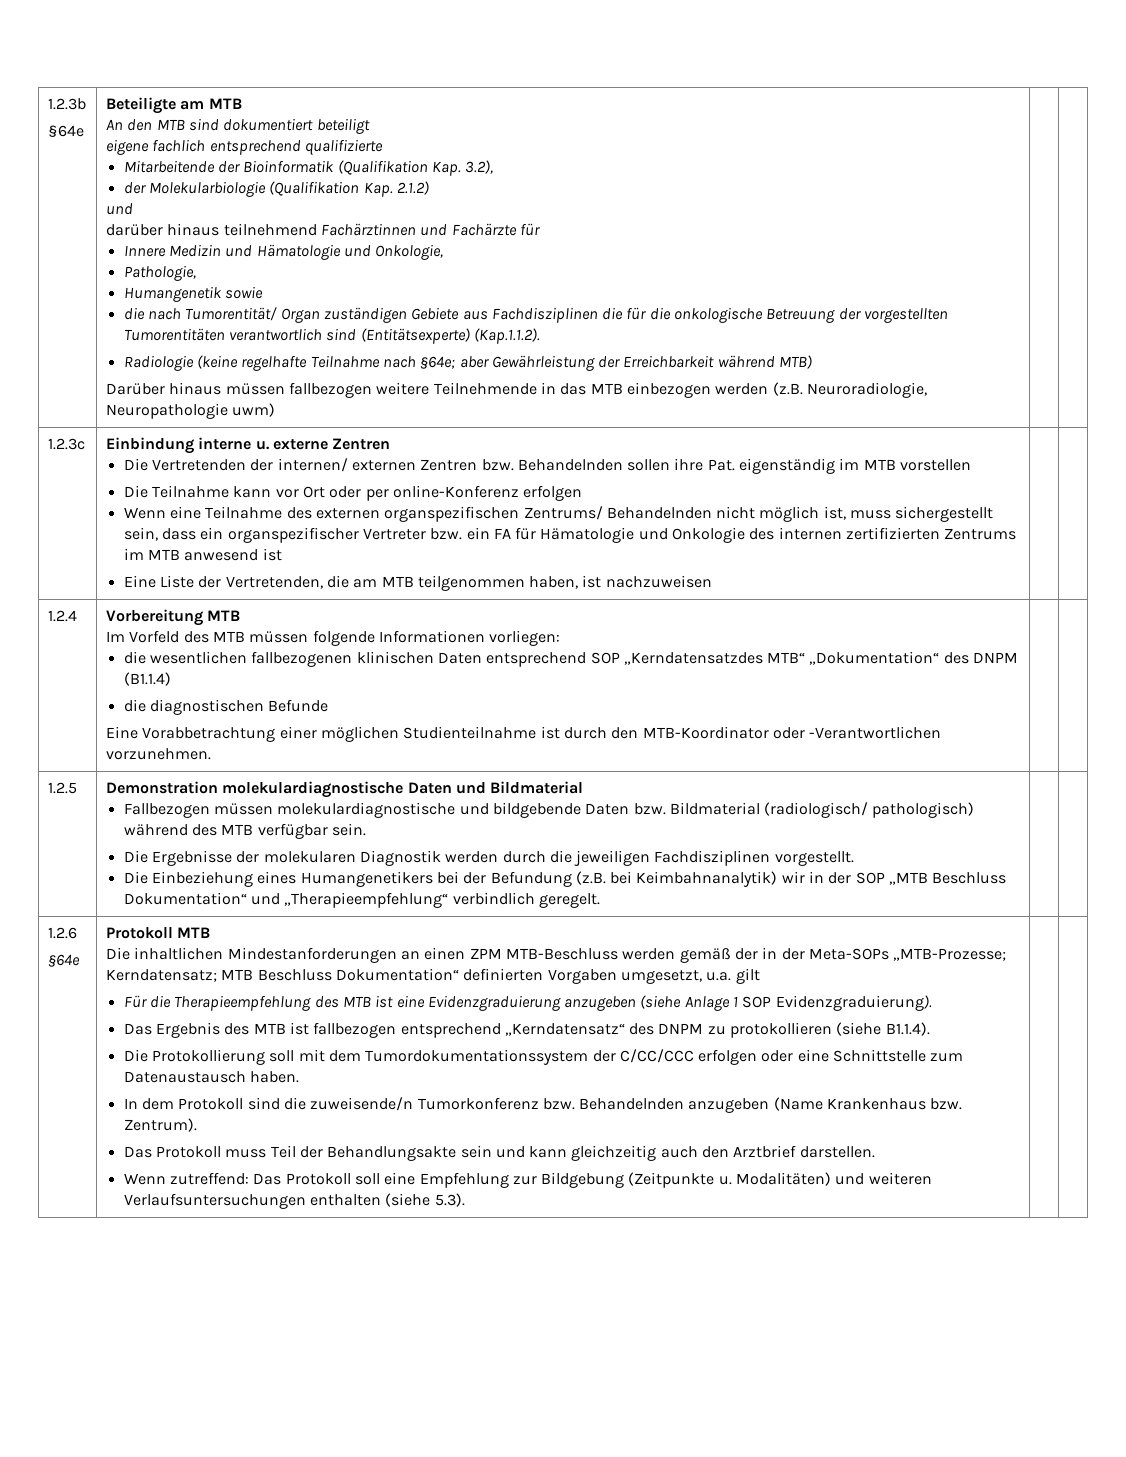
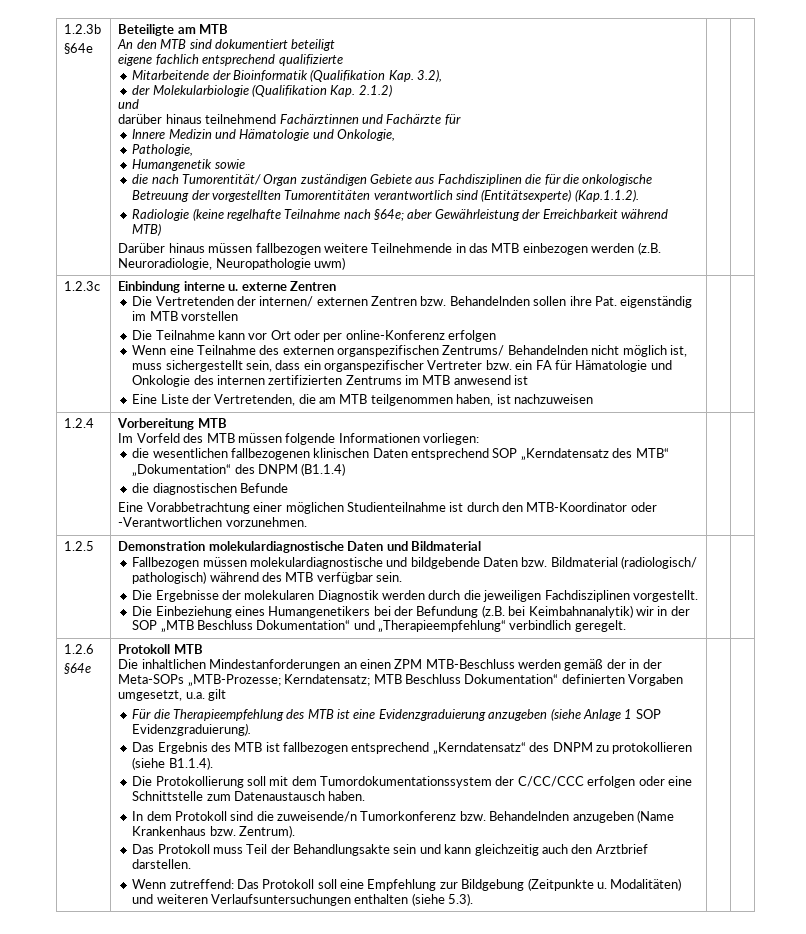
[623,652,763,665] „Kerndatensatzdes -> [520,448,633,461] „Kerndatensatz des

